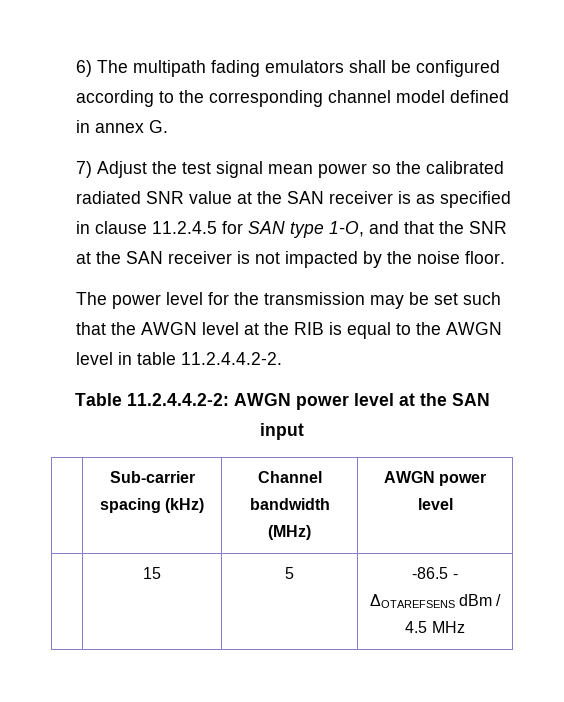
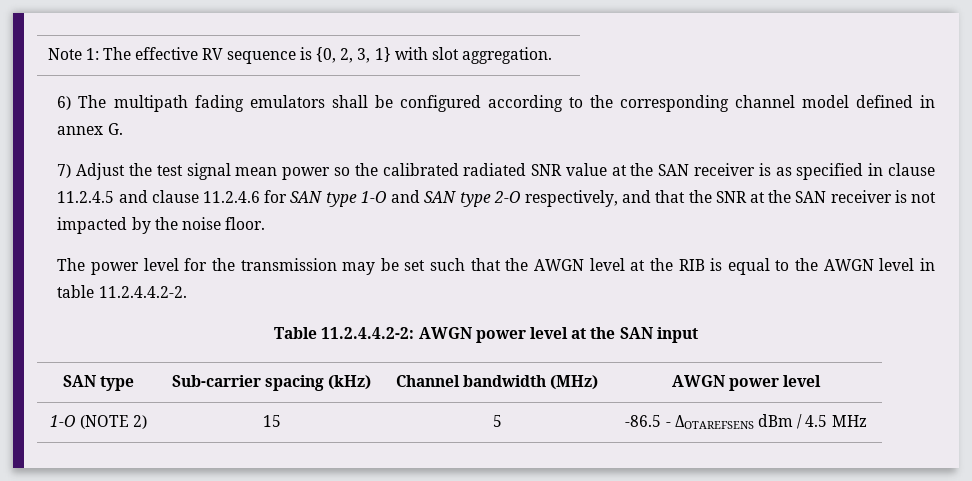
(76, 68) none -> [47,47,553,64] Note 1: The effective RV sequence is {0, 2, 3, 1} with slot aggregation. //
[222,221,365,238] for SAN type 1-O, -> [118,190,618,207] and clause 11.2.4.6 for SAN type 1-O and SAN type 2-O respectively,
(304, 431) none -> [62,375,135,391] SAN type
(453, 504) none -> [49,415,148,429] 1-O (NOTE 2)

